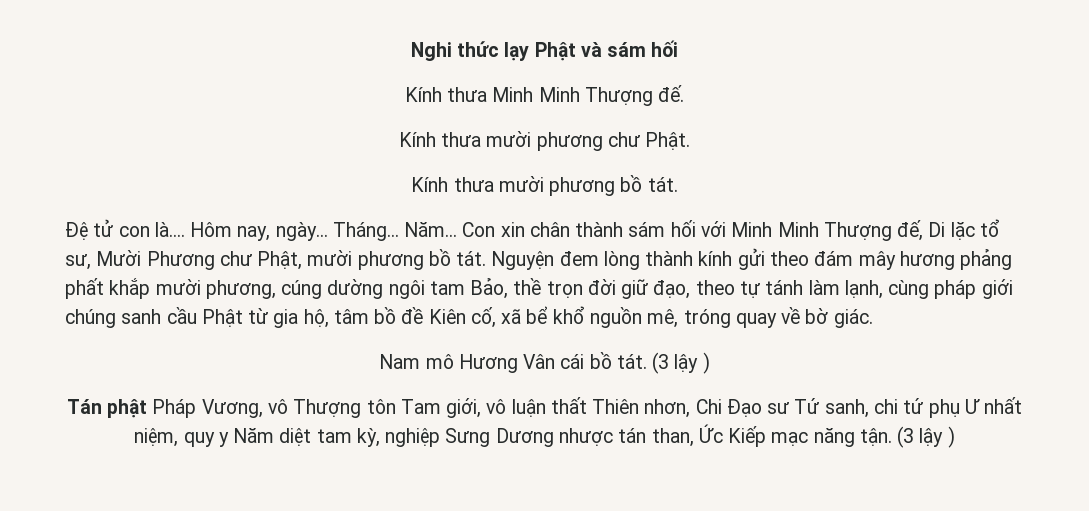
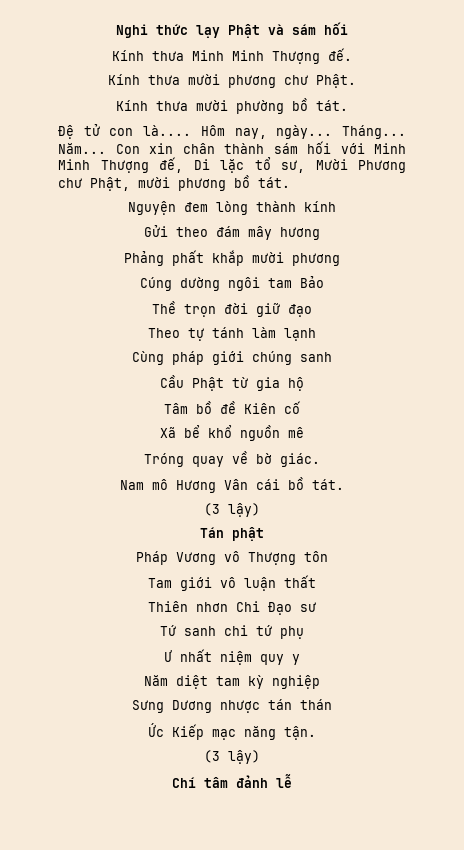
[549,177,616,196] phương -> [236,100,284,114] phường
(487, 258) none -> (290, 182) //
[737,248,765,270] gửi -> [144,225,168,237] // Gửi
[960,249,1013,270] phảng -> [124,251,164,266] // Phảng
[205,280,323,299] phương, cúng -> [292,253,340,266] [140,277,172,291] phương // Cúng
[470,278,542,299] Bảo, thề -> [300,276,324,288] [152,301,176,314] Bảo // Thề
[653,280,735,299] đạo, theo -> [288,304,312,317] [148,328,180,338] đạo // Theo
[844,280,930,299] lạnh, cùng -> [284,328,316,341] [132,351,164,365] lạnh // Cùng
[166,307,197,324] cầu -> [160,375,184,388] // Cầu
[303,309,369,328] hộ, tâm -> [288,377,304,391] [164,403,188,414] hộ // Tâm
[470,307,522,328] cố, xã -> [284,401,301,414] [160,427,176,438] cố // Xã
[647,309,731,328] mê, tróng -> [288,427,304,438] [144,453,184,467] mê // Tróng
[652,352,710,374] (3 lậy ) -> [204,503,260,517] // (3 lậy)
[152,399,263,418] Pháp Vương, -> [136,551,216,565] // Pháp Vương
[400,398,482,418] Tam giới, -> [148,577,212,591] // Tam giới
[592,399,691,418] Thiên nhơn, -> [148,601,228,612] // Thiên nhơn
[794,398,869,418] Tứ sanh, -> [160,625,216,636] // Tứ sanh
(960, 408) none -> (304, 632) //
[134,428,179,447] niệm, -> [220,651,252,665] niệm
(229, 439) none -> (300, 659) //
[356,428,380,447] kỳ, -> [248,675,264,689] kỳ
(441, 437) none -> (320, 682) //
[651,428,694,447] than, -> [300,699,332,710] thán //
[897,426,955,448] (3 lậy ) -> [204,750,260,764] [172,774,292,788] // (3 lậy) // Chí tâm đảnh lễ

